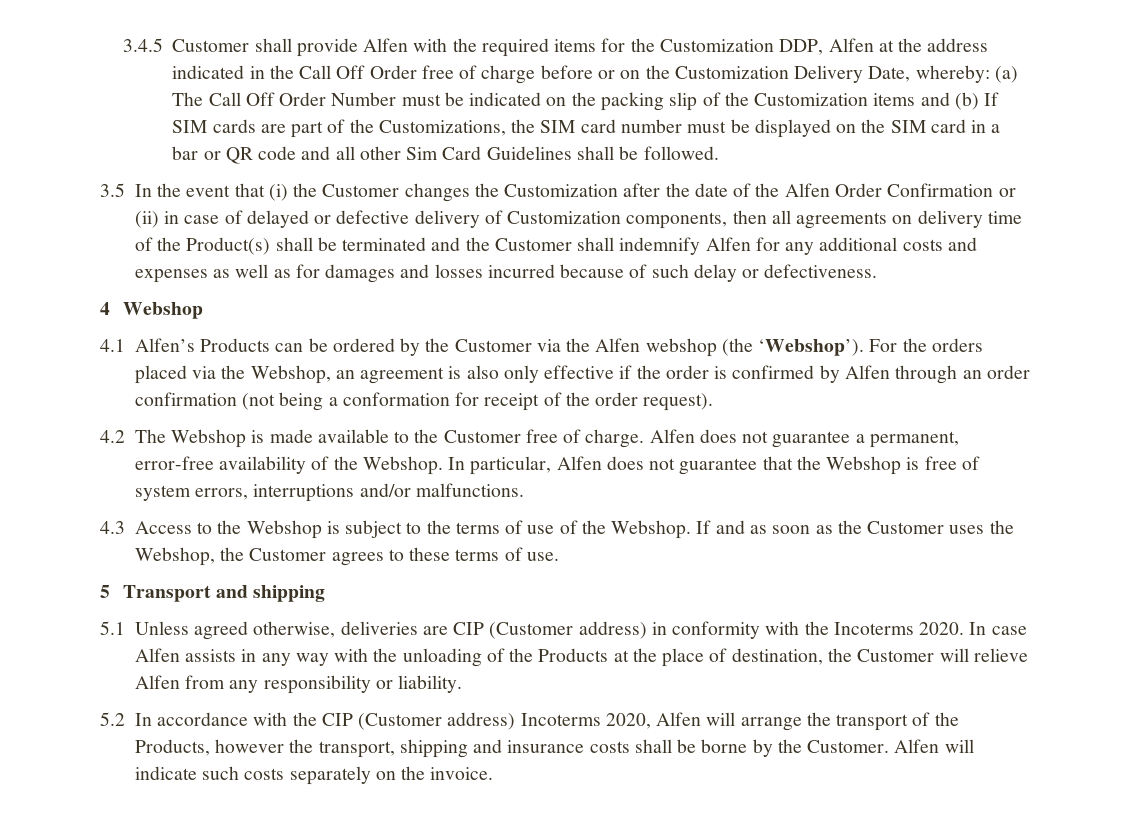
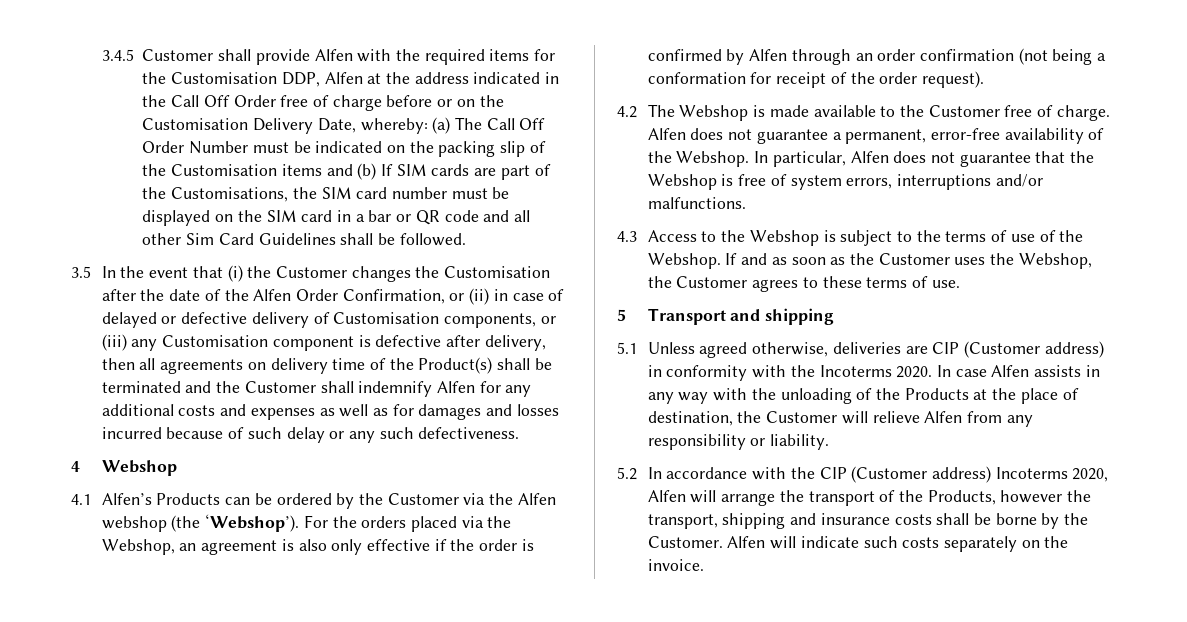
[659,39,774,52] Customization -> [171,72,278,84] Customisation
[674,66,789,79] Customization -> [142,118,249,130] Customisation
[754,93,869,106] Customization -> [171,164,278,176] Customisation
[378,120,506,136] Customizations, -> [171,187,289,202] Customisations,
[504,184,619,197] Customization -> [444,266,551,278] Customisation
[887,183,994,197] Confirmation -> [342,289,445,304] Confirmation,
[507,211,728,229] Customization components, -> [333,312,556,328] [101,334,546,351] Customisation components, or (iii) any Customisation component is defective after delivery,
(760, 273) none -> [348,427,414,443] any such

